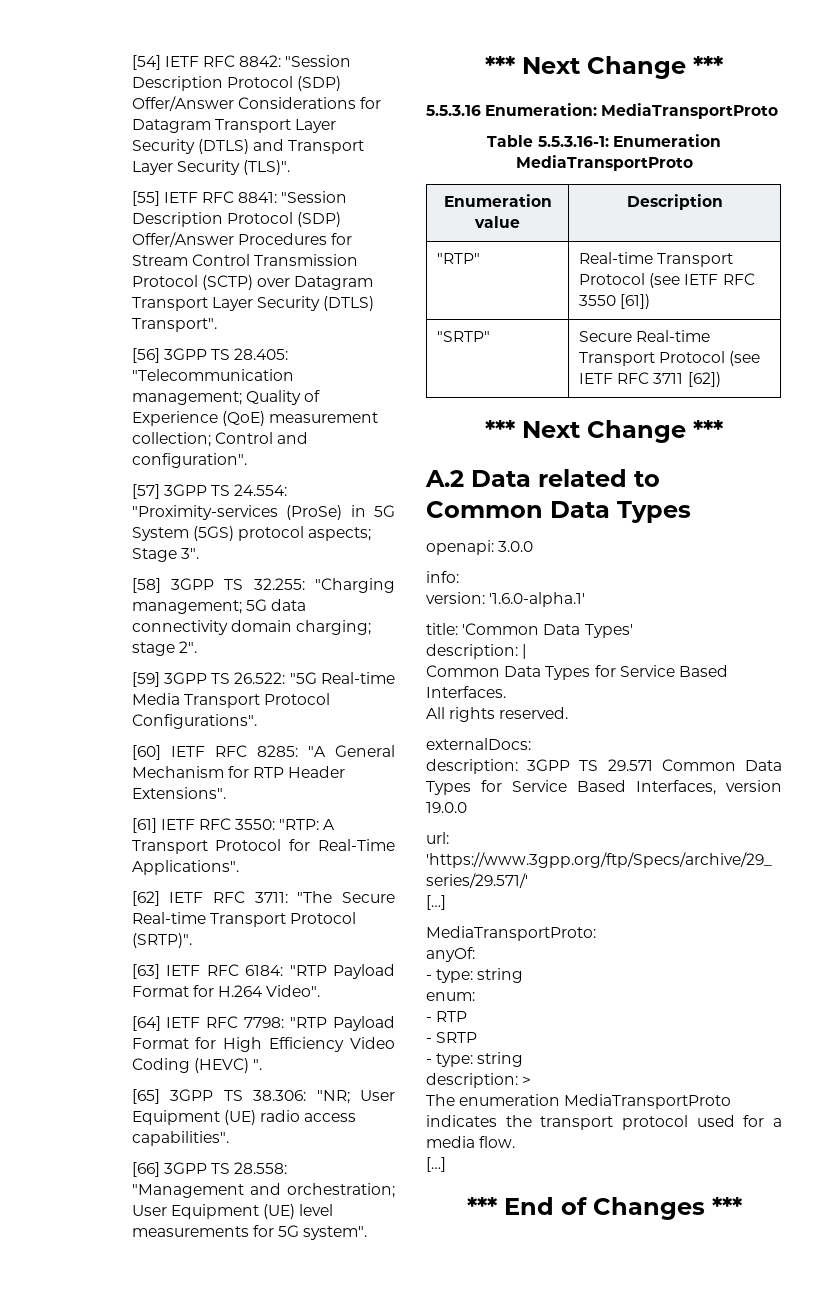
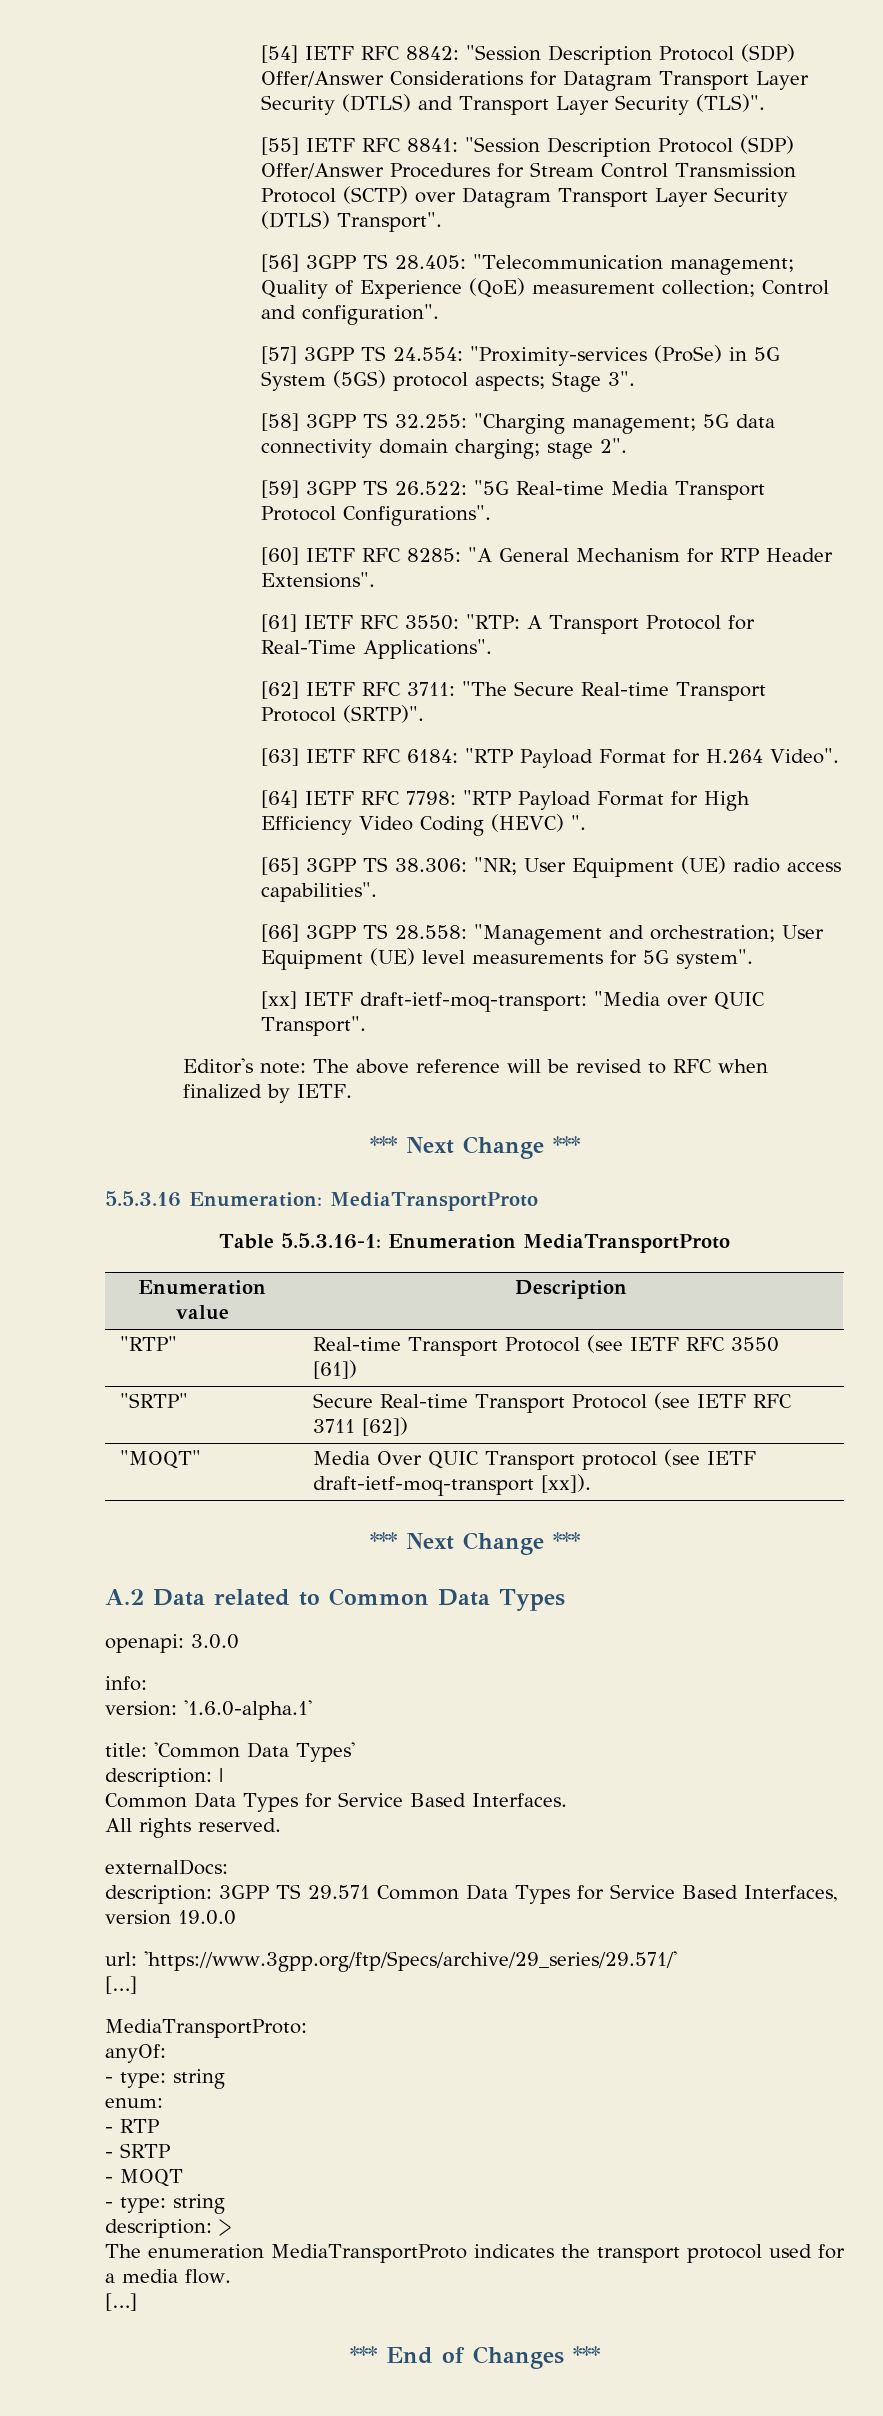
(368, 1233) none -> [261,991,766,1012] [261,1016,367,1036] [183,1058,769,1074] [183,1084,353,1103] // [xx] IETF draft-ietf-moq-transport: "Media over QUIC Transport". // Editor's note: The above reference will be revised to RFC when finalized by IETF.
(721, 379) none -> [120,1450,202,1469] [313,1449,757,1470] [313,1474,592,1496] // "MOQT" | Media Over QUIC Transport protocol (see IETF draft-ietf-moq-transport [xx]).
(478, 1037) none -> [105,2169,183,2187] // - MOQT

